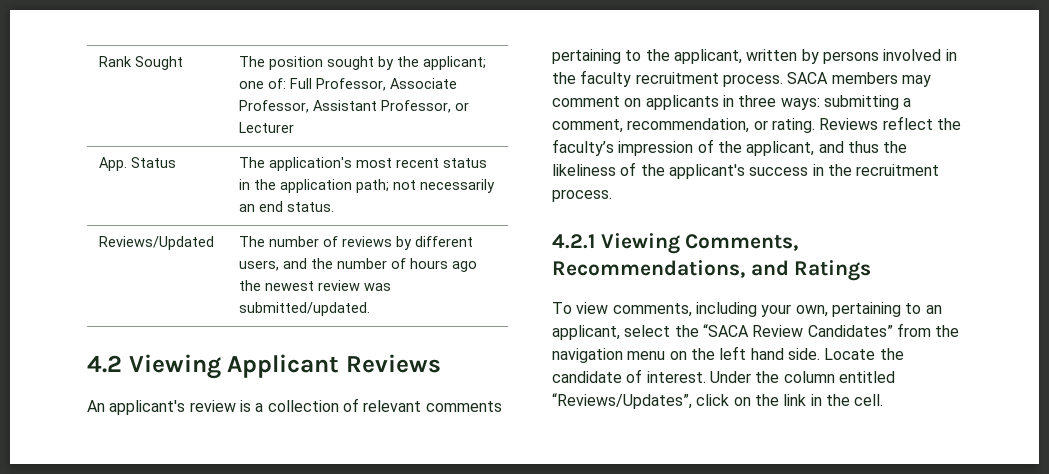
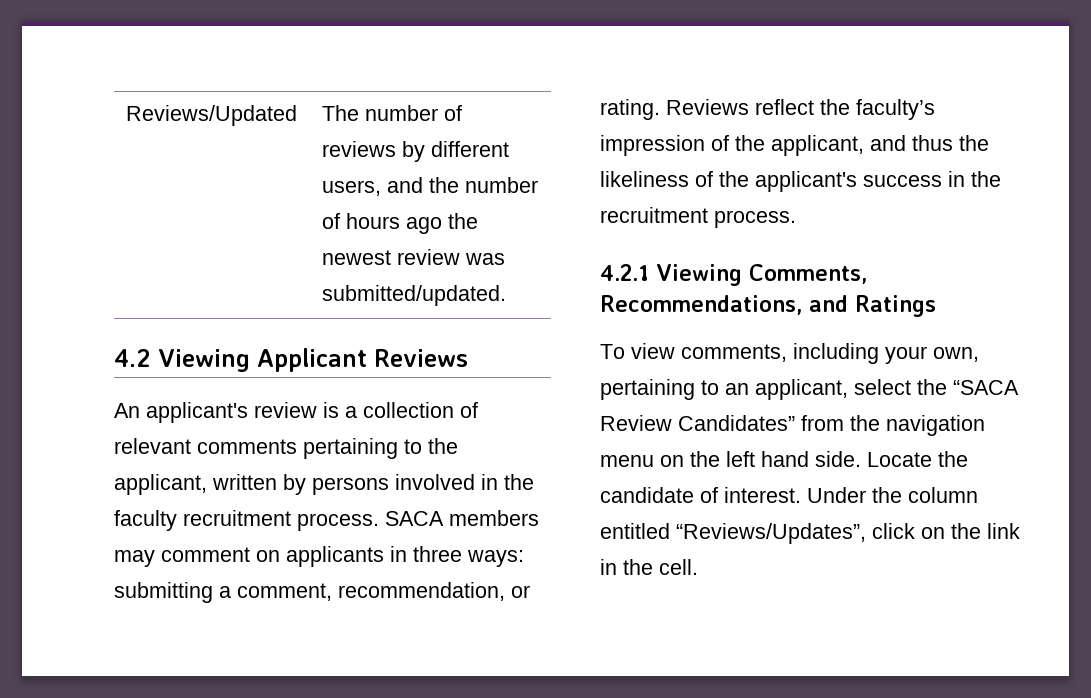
[99,56,184,70] [239,56,487,70] [239,78,458,91] [239,100,470,113] [239,122,295,133] [99,157,177,171] [239,157,488,171] [239,179,496,193] [239,201,335,212] Rank Sought | The position sought by the applicant; one of: Full Professor, Associate Professor, Assistant Professor, or Lecturer // App. Status | The application's most recent status in the application path; not necessarily an end status. // -> (126, 115) none

